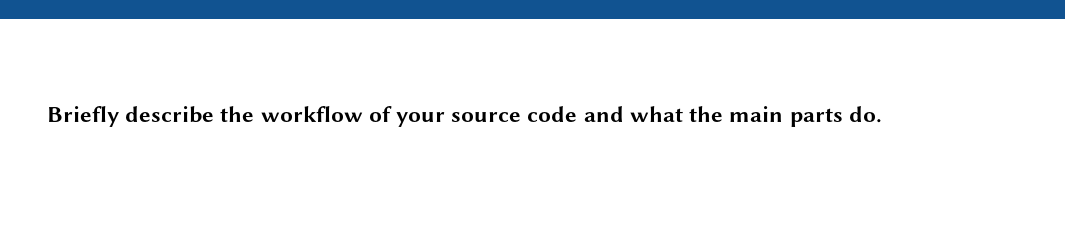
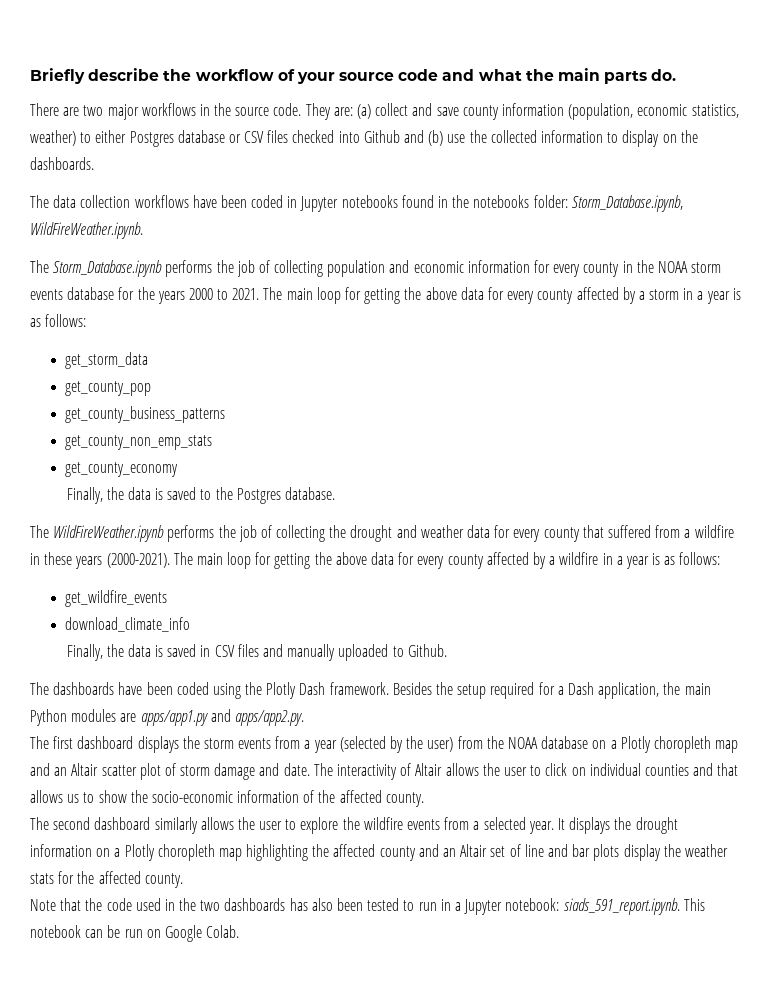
(882, 114) none -> [30,103,739,120] [30,130,698,147] [30,157,94,170] [30,195,683,212] [30,222,143,239] [30,260,722,277] [30,287,741,304] [30,314,87,327] [65,352,149,369] [65,381,152,396] [65,406,226,423] [65,435,213,450] [65,462,179,477] [66,487,336,504] [30,525,734,542] [30,552,721,569] [65,590,168,607] [65,617,191,632] [66,644,447,661] [30,682,711,699] [30,709,304,726] [30,736,739,753] [30,763,739,780] [30,790,424,807] [30,817,678,834] [30,844,728,861] [30,871,183,888] [30,898,705,915] [30,925,240,942] // There are two major workflows in the source code. They are: (a) collect and save county information (population, economic statistics, weather) to either Postgres database or CSV files checked into Github and (b) use the collected information to display on the dashboards. // The data collection workflows have been coded in Jupyter notebooks found in the notebooks folder: Storm_Database.ipynb, WildFireWeather.ipynb. // The Storm_Database.ipynb performs the job of collecting population and economic information for every county in the NOAA storm events database for the years 2000 to 2021. The main loop for getting the above data for every county affected by a storm in a year is as follows: // get_storm_data // get_county_pop // get_county_business_patterns // get_county_non_emp_stats // get_county_economy // Finally, the data is saved to the Postgres database. // The WildFireWeather.ipynb performs the job of collecting the drought and weather data for every county that suffered from a wildfire in these years (2000-2021). The main loop for getting the above data for every county affected by a wildfire in a year is as follows: // get_wildfire_events // download_climate_info // Finally, the data is saved in CSV files and manually uploaded to Github. // The dashboards have been coded using the Plotly Dash framework. Besides the setup required for a Dash application, the main Python modules are apps/app1.py and apps/app2.py. // The first dashboard displays the storm events from a year (selected by the user) from the NOAA database on a Plotly choropleth map and an Altair scatter plot of storm damage and date. The interactivity of Altair allows the user to click on individual counties and that allows us to show the socio-economic information of the affected county. // The second dashboard similarly allows the user to explore the wildfire events from a selected year. It displays the drought information on a Plotly choropleth map highlighting the affected county and an Altair set of line and bar plots display the weather stats for the affected county. // Note that the code used in the two dashboards has also been tested to run in a Jupyter notebook: siads_591_report.ipynb. This notebook can be run on Google Colab.

